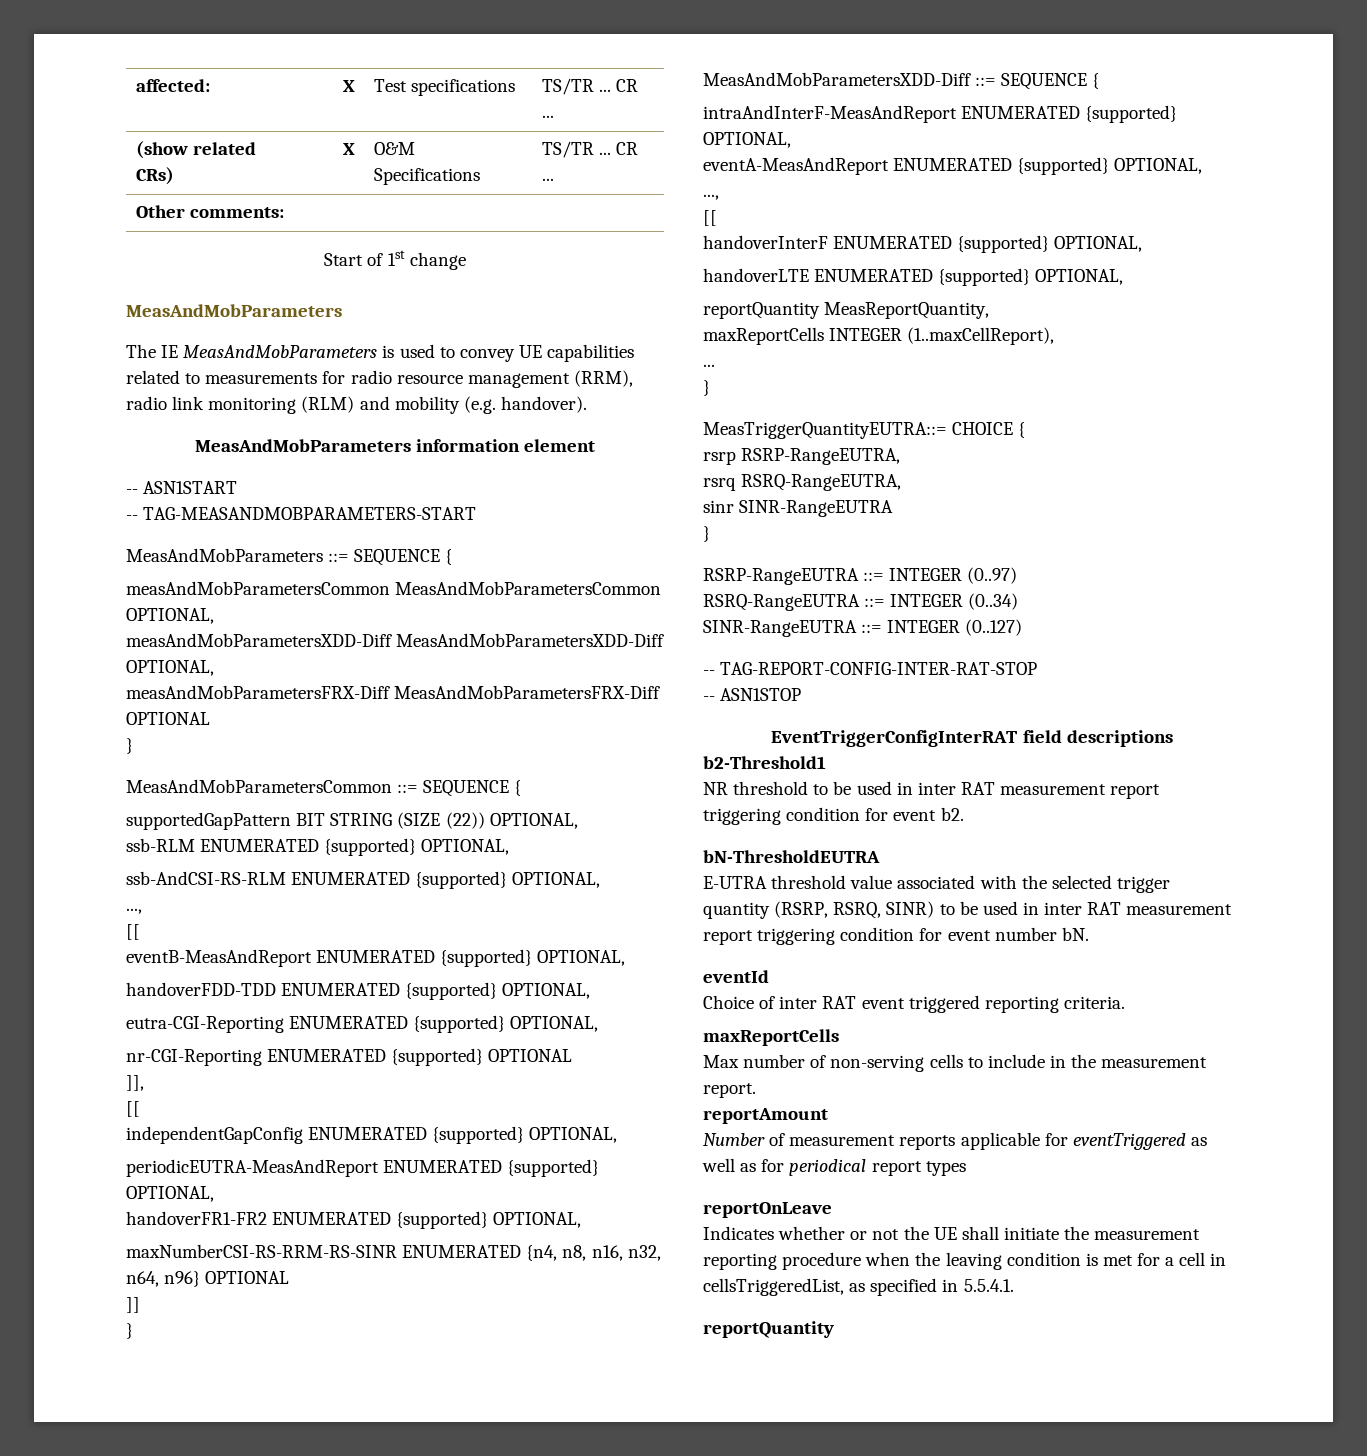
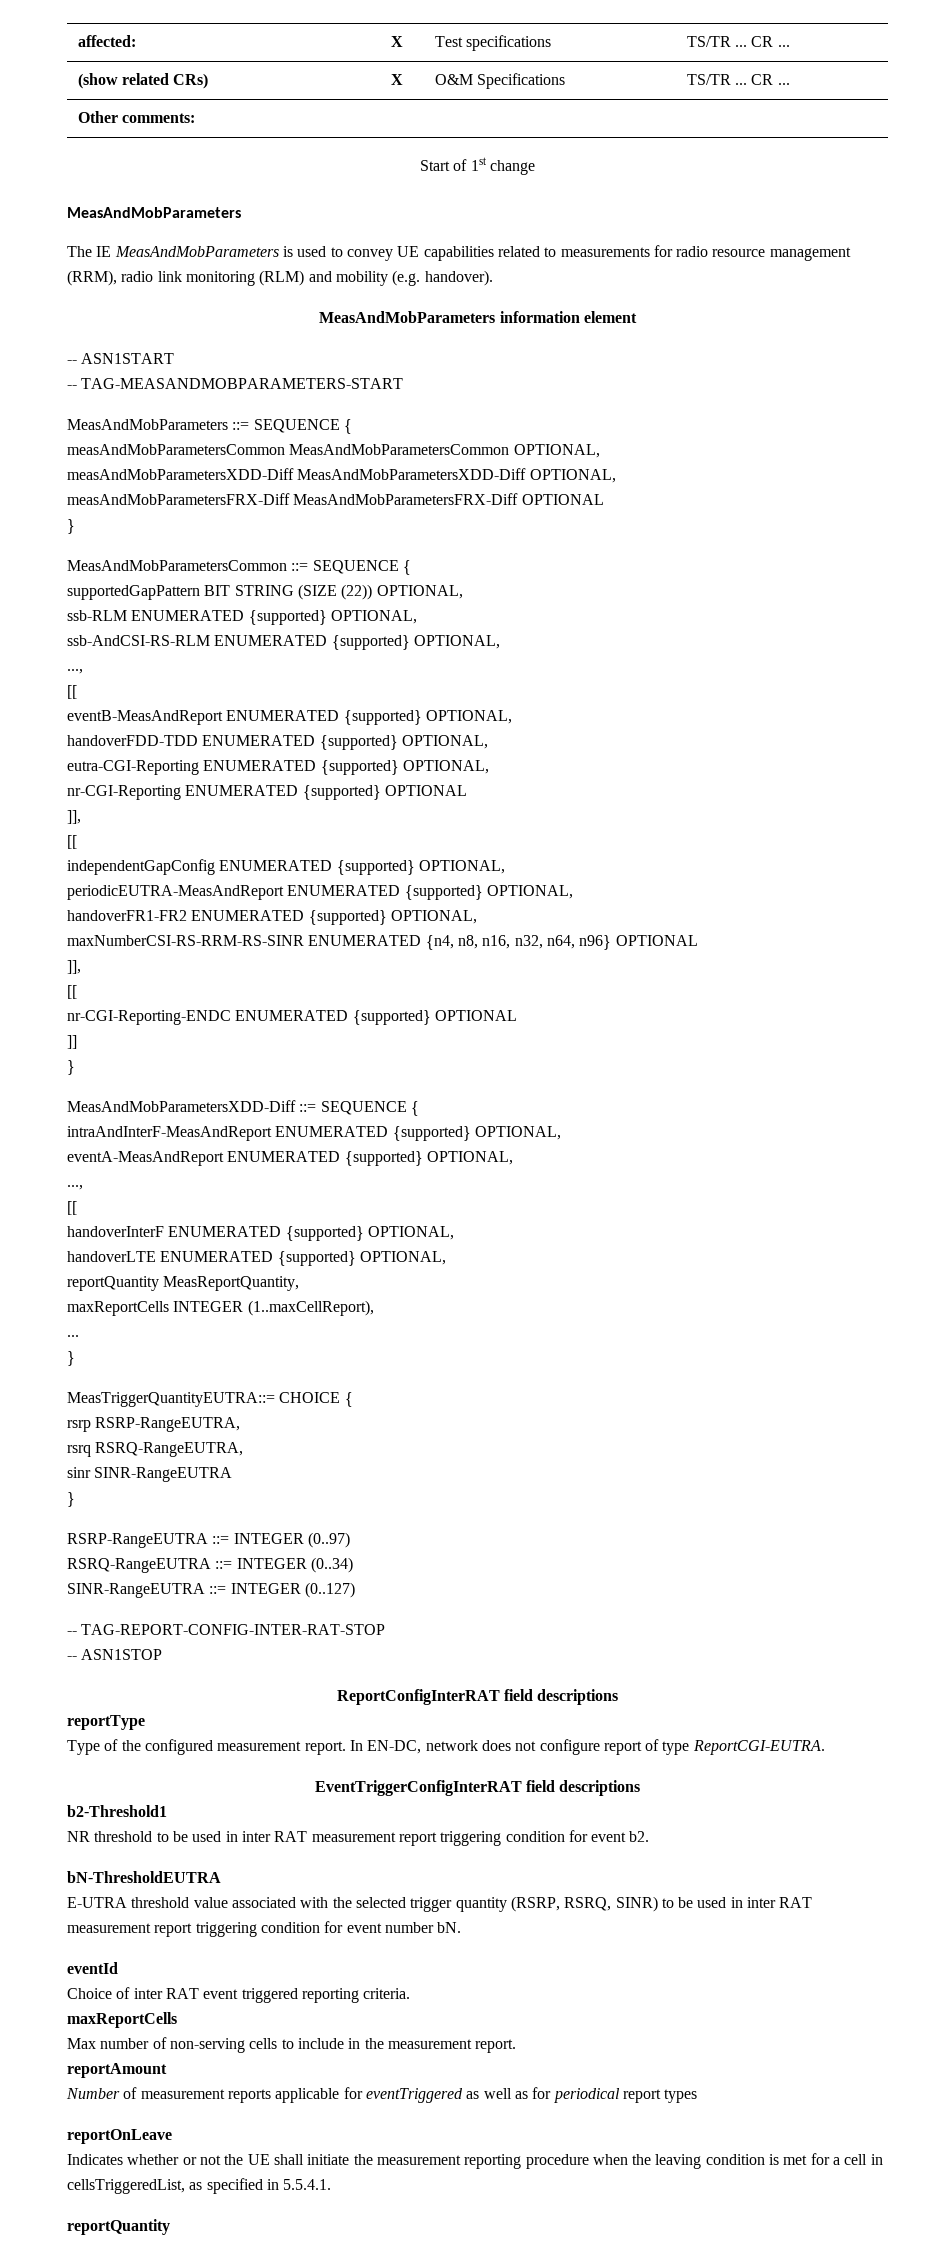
(290, 1277) none -> [67,960,81,974] [67,985,77,999] [67,1010,517,1025] // ]], // [[ // nr-CGI-Reporting-ENDC ENUMERATED {supported} OPTIONAL
(802, 694) none -> [336,1689,619,1705] [67,1715,145,1730] [67,1739,825,1755] // ReportConfigInterRAT field descriptions // reportType // Type of the configured measurement report. In EN-DC, network does not configure report of type ReportCGI-EUTRA.

